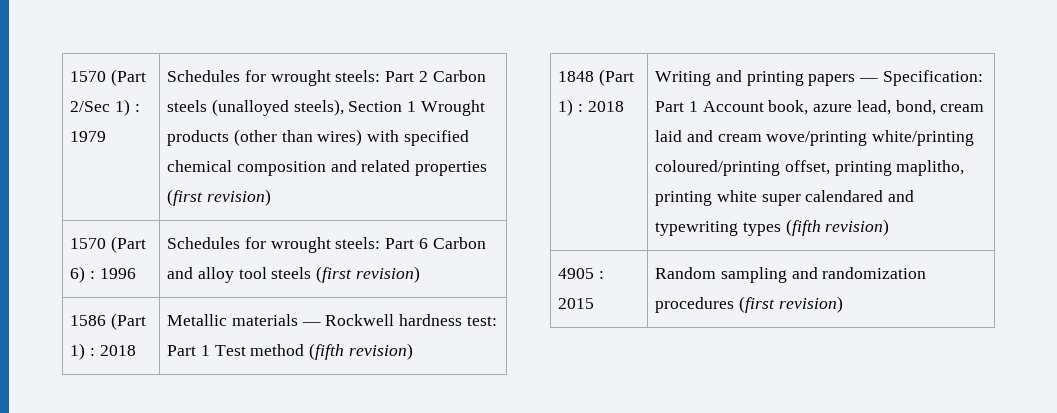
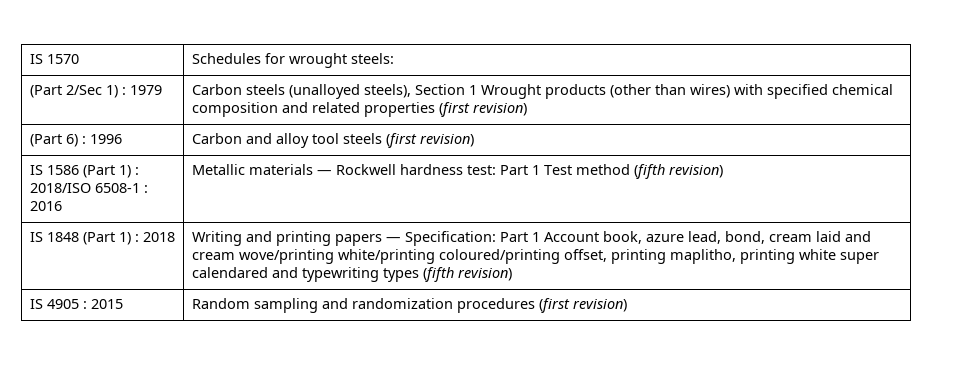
[70,71,107,82] 1570 -> [29,54,79,64] [191,53,394,68] IS 1570 | Schedules for wrought steels: //
[167,70,428,86] Schedules for wrought steels: Part 2 -> (162, 90) none
[70,238,107,249] 1570 -> (527, 109) none
[167,237,428,253] Schedules for wrought steels: Part 6 -> (122, 139) none
(420, 274) none -> [29,165,43,175] IS
[99,345,136,356] 2018 -> [29,183,148,193] [29,201,62,211] 2018/ISO 6508-1 : 2016
(413, 351) none -> [29,232,43,242] IS
(890, 227) none -> [29,299,43,309] IS

